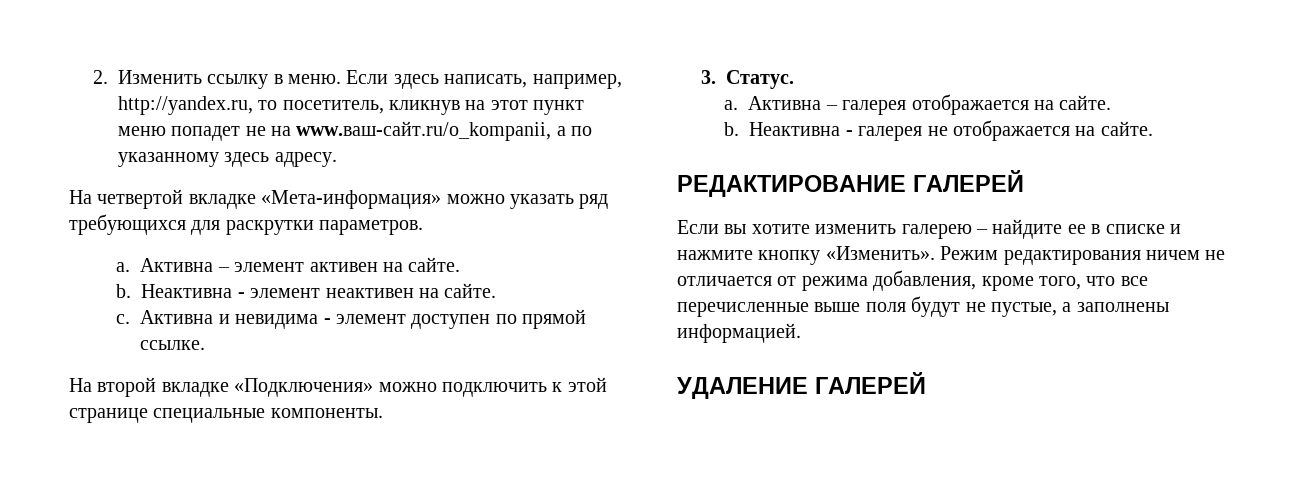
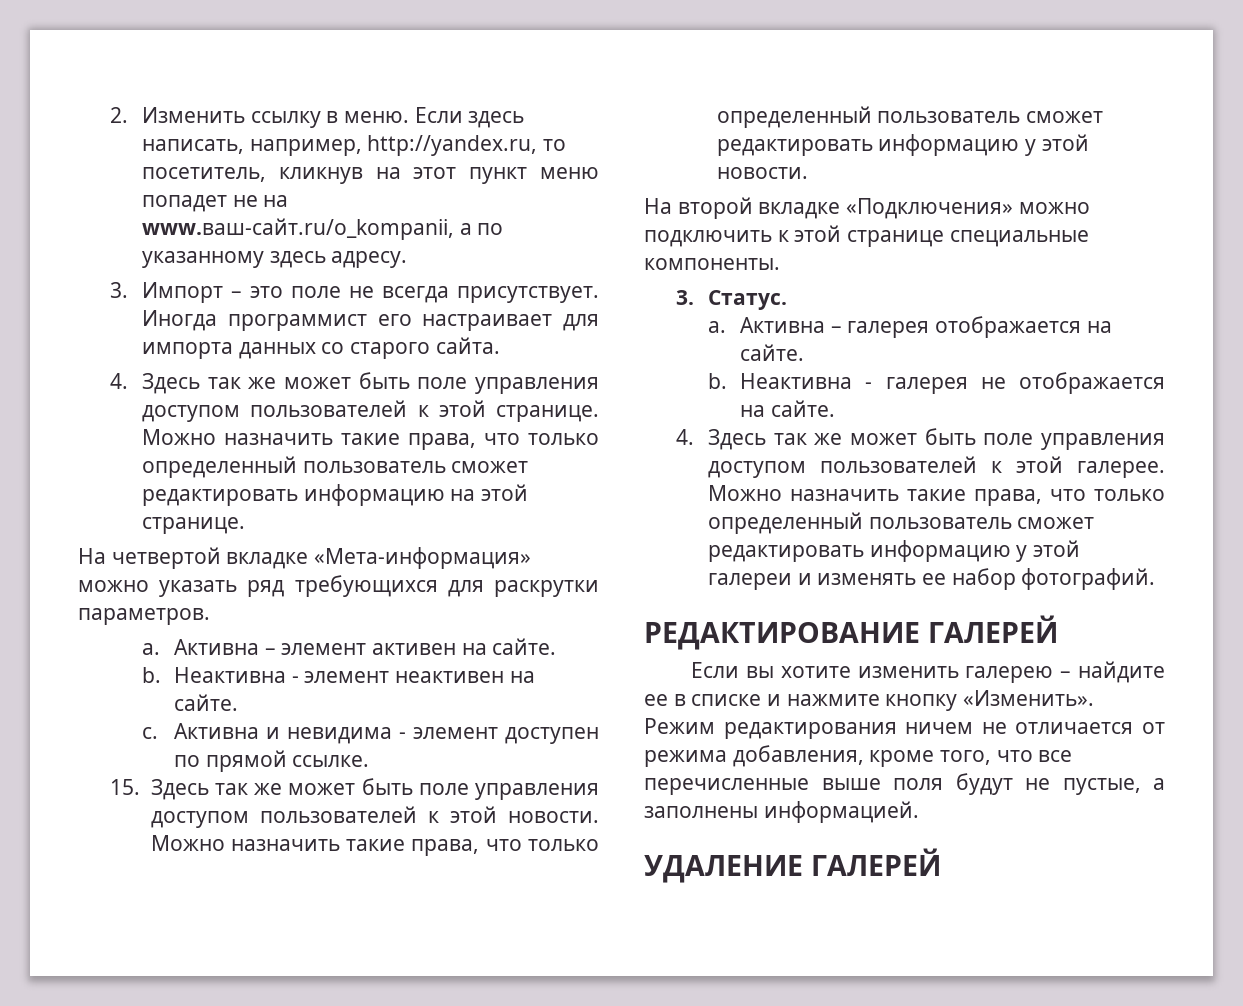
(337, 159) none -> [110,282,599,303] [142,310,600,331] [142,337,500,359] [110,372,599,394] [142,400,599,422] [142,429,599,450] [142,456,529,478] [142,484,529,506] [142,517,246,534] // 3. Импорт – это поле не всегда присутствует. Иногда программист его настраивает для импорта данных со старого сайта. // 4. Здесь так же может быть поле управления доступом пользователей к этой странице. Можно назначить такие права, что только определенный пользователь сможет редактировать информацию на этой странице.
(206, 345) none -> [110,778,599,800] [150,806,599,828] [150,835,599,856] [716,106,1103,128] [716,134,1089,156] [716,167,808,179] // 15. Здесь так же может быть поле управления доступом пользователей к этой новости. Можно назначить такие права, что только определенный пользователь сможет редактировать информацию у этой новости.
(1153, 128) none -> [676,428,1165,450] [708,456,1165,478] [708,485,1165,506] [708,512,1095,534] [708,540,1081,562] [708,568,1156,590] // 4. Здесь так же может быть поле управления доступом пользователей к этой галерее. Можно назначить такие права, что только определенный пользователь сможет редактировать информацию у этой галереи и изменять ее набор фотографий.

